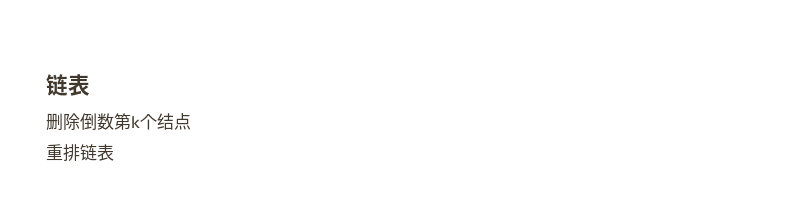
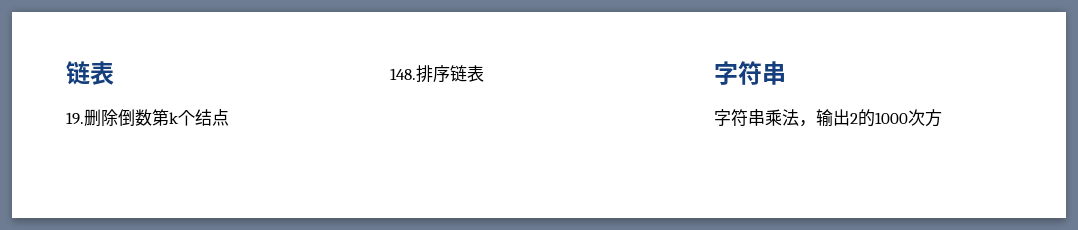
[46,74,90,96] 链表 // -> [66,61,114,85] [66,112,84,125] 链表 // 19.
[46,144,114,162] 重排链表 -> [390,65,484,83] [714,61,786,85] [714,109,942,127] 148.排序链表 // 字符串 // 字符串乘法，输出2的1000次方

